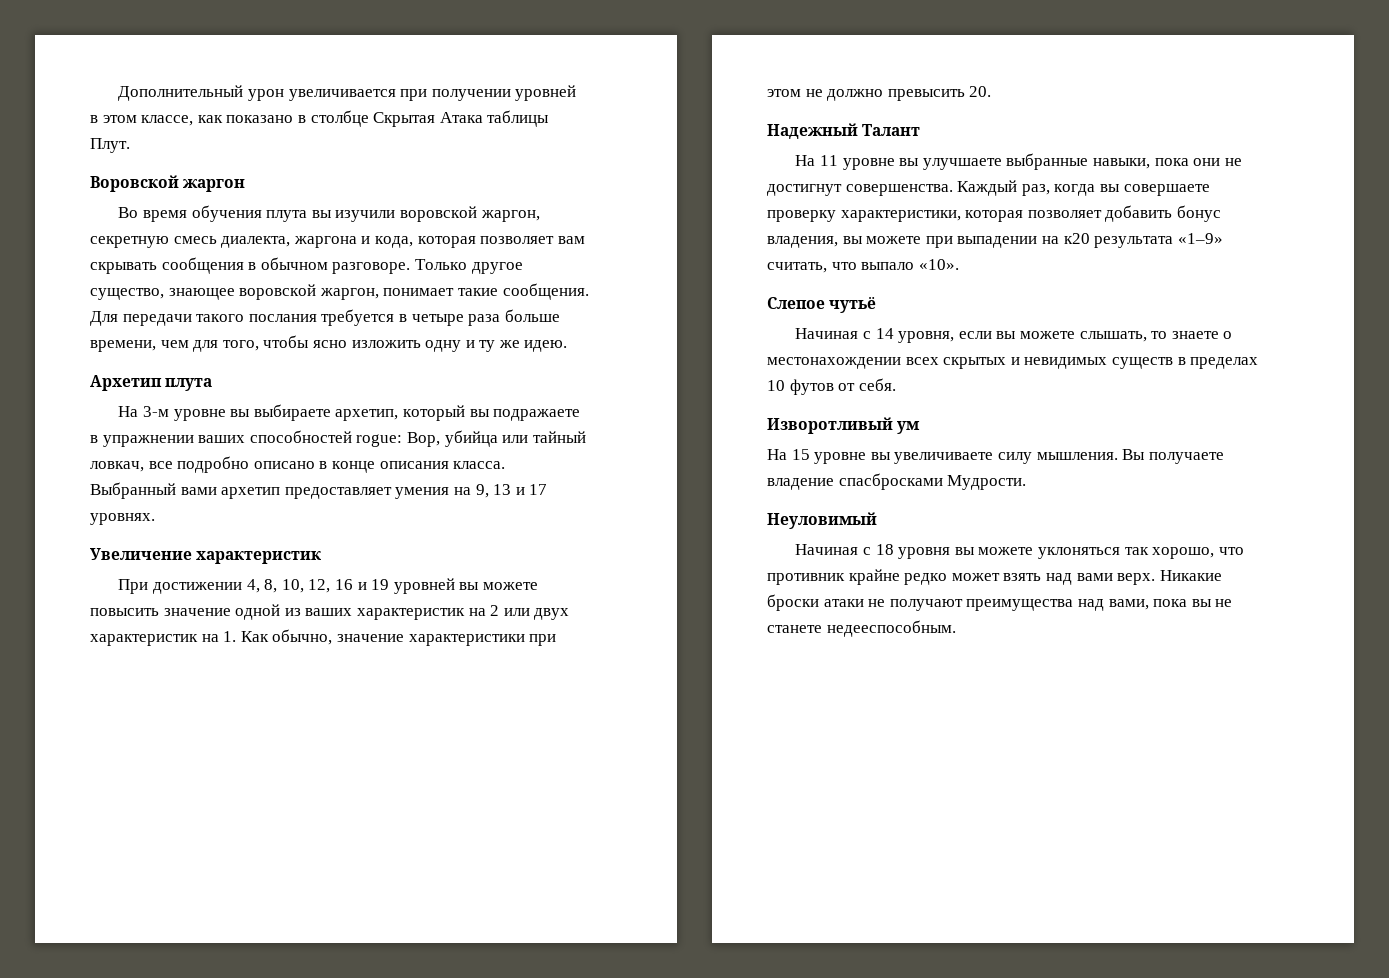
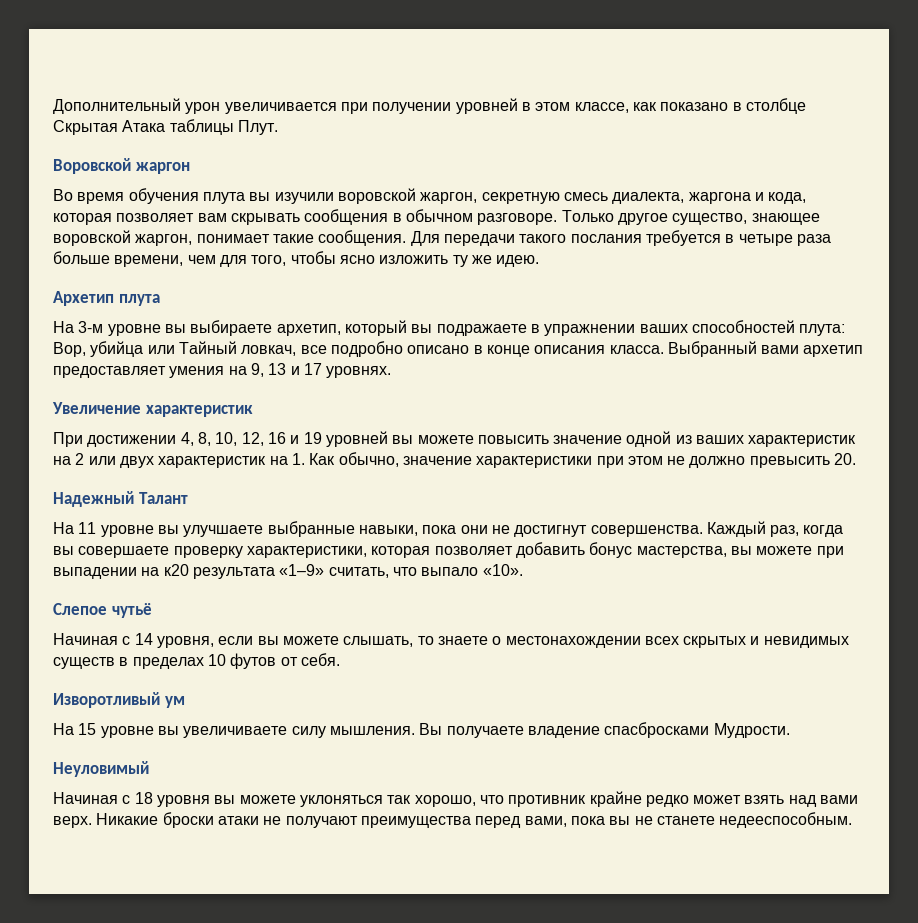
[425,340,475,352] одну и -> (449, 259) none
[356,434,403,447] rogue: -> [799,324,846,336] плута:
[532,431,586,443] тайный -> [178,341,237,354] Тайный
[767,236,838,248] владения, -> [636,546,727,558] мастерства,
[1077,599,1104,611] над -> [475,816,522,828] перед

